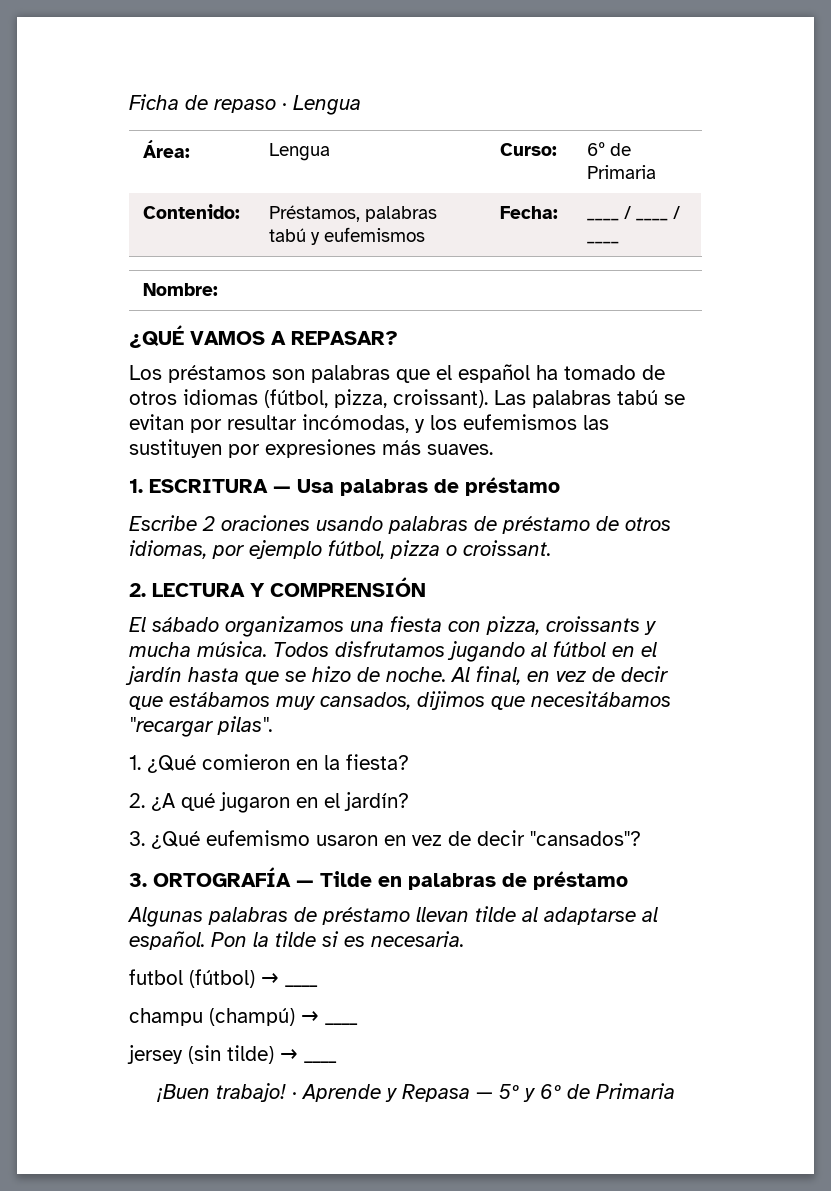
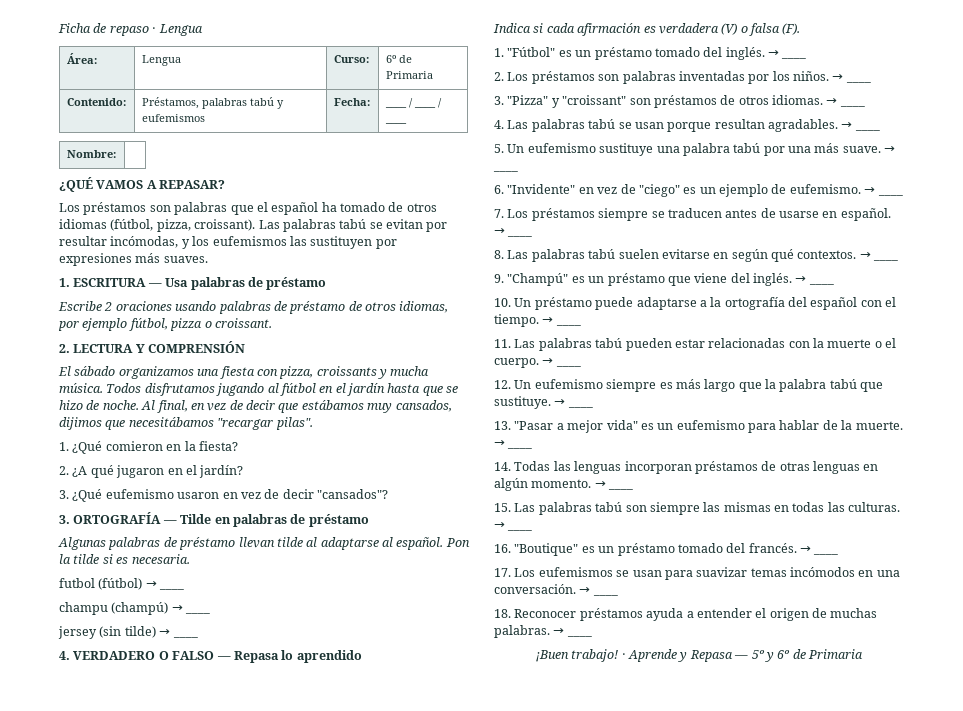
(337, 1062) none -> [59,650,362,663] [493,23,801,36] [494,47,779,60] [781,57,807,59] [494,71,844,84] [845,81,871,83] [494,95,838,108] [839,105,865,107] [494,119,853,132] [854,129,880,131] [494,143,896,156] [493,170,518,172] [494,184,876,197] [877,194,903,196] [494,208,891,221] [494,228,505,235] [507,235,533,237] [494,249,871,262] [873,259,899,261] [494,273,807,286] [808,283,834,285] [494,297,897,310] [494,314,554,327] [555,324,581,326] [494,338,897,351] [494,358,554,368] [555,365,581,367] [494,379,884,392] [494,396,566,409] [567,406,593,408] [494,420,903,433] [494,440,505,447] [507,447,533,449] [494,461,879,474] [494,478,606,491] [608,488,634,490] [494,502,901,515] [494,522,505,529] [507,529,533,531] [494,543,811,556] [813,553,839,555] [494,567,900,580] [494,584,591,594] [592,594,618,596] [494,608,878,621] [494,625,565,638] [566,635,592,637] // 4. VERDADERO O FALSO — Repasa lo aprendido // Indica si cada afirmación es verdadera (V) o falsa (F). // 1. "Fútbol" es un préstamo tomado del inglés. → ____ // 2. Los préstamos son palabras inventadas por los niños. → ____ // 3. "Pizza" y "croissant" son préstamos de otros idiomas. → ____ // 4. Las palabras tabú se usan porque resultan agradables. → ____ // 5. Un eufemismo sustituye una palabra tabú por una más suave. → ____ // 6. "Invidente" en vez de "ciego" es un ejemplo de eufemismo. → ____ // 7. Los préstamos siempre se traducen antes de usarse en español. → ____ // 8. Las palabras tabú suelen evitarse en según qué contextos. → ____ // 9. "Champú" es un préstamo que viene del inglés. → ____ // 10. Un préstamo puede adaptarse a la ortografía del español con el tiempo. → ____ // 11. Las palabras tabú pueden estar relacionadas con la muerte o el cuerpo. → ____ // 12. Un eufemismo siempre es más largo que la palabra tabú que sustituye. → ____ // 13. "Pasar a mejor vida" es un eufemismo para hablar de la muerte. → ____ // 14. Todas las lenguas incorporan préstamos de otras lenguas en algún momento. → ____ // 15. Las palabras tabú son siempre las mismas en todas las culturas. → ____ // 16. "Boutique" es un préstamo tomado del francés. → ____ // 17. Los eufemismos se usan para suavizar temas incómodos en una conversación. → ____ // 18. Reconocer préstamos ayuda a entender el origen de muchas palabras. → ____

